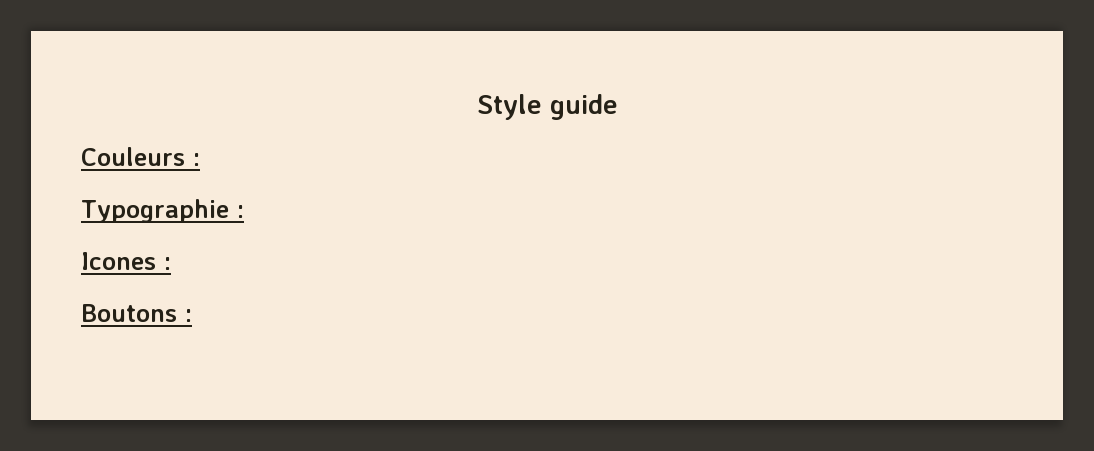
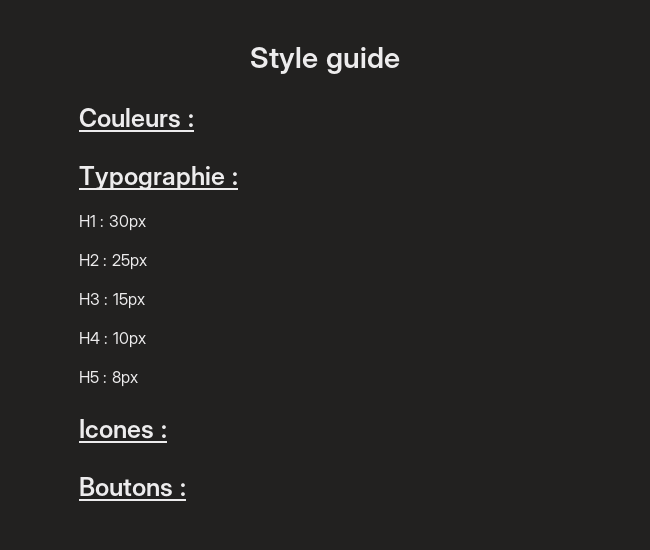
(244, 211) none -> [79,215,146,231] [79,254,147,270] [79,293,145,309] [79,332,146,348] [79,371,138,387] // H1 : 30px // H2 : 25px // H3 : 15px // H4 : 10px // H5 : 8px

